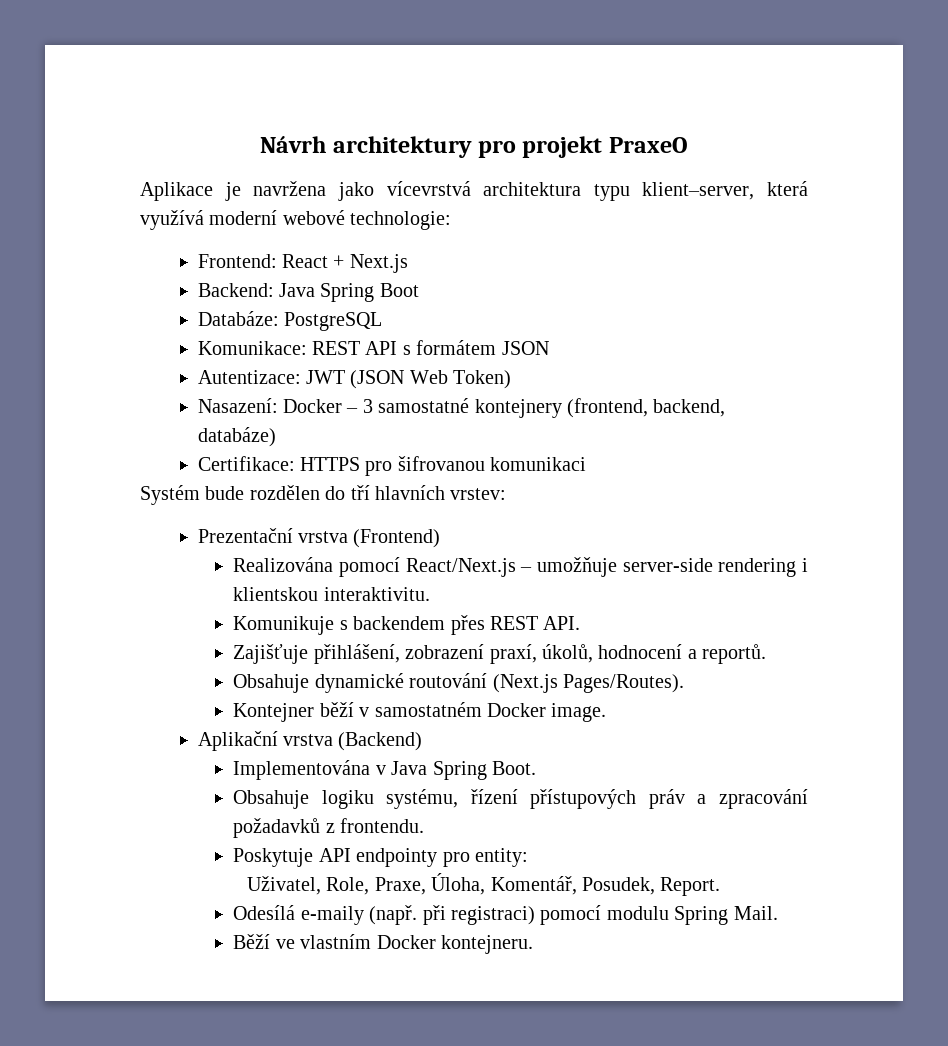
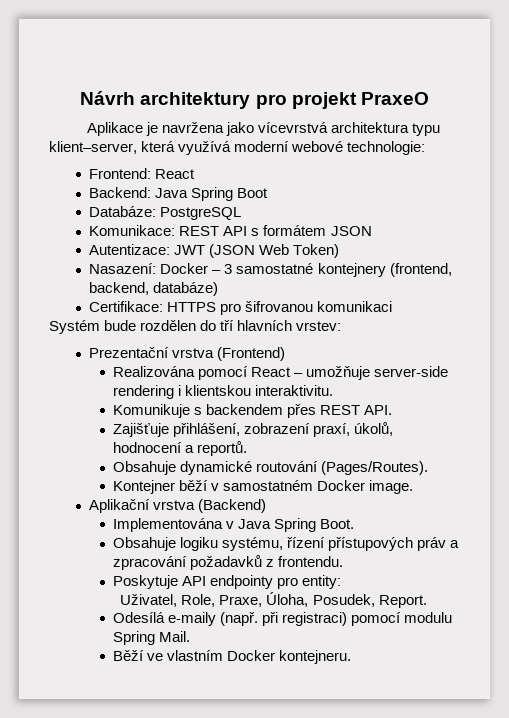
[333,254,408,273] + Next.js -> (196, 174) none
[405,558,516,577] React/Next.js -> [251,367,292,377] React
[492,674,684,693] (Next.js Pages/Routes). -> [321,461,429,475] (Pages/Routes).
[490,876,577,895] Komentář, -> (309, 599) none

